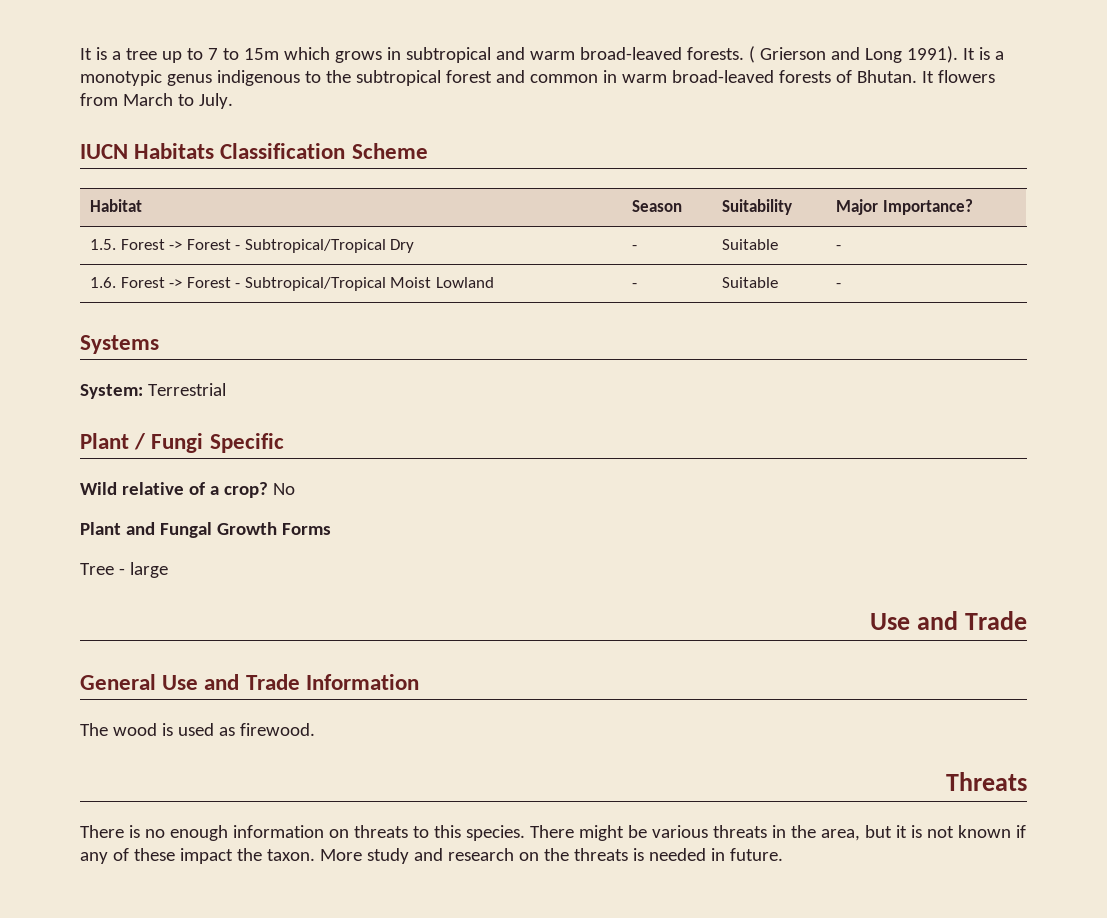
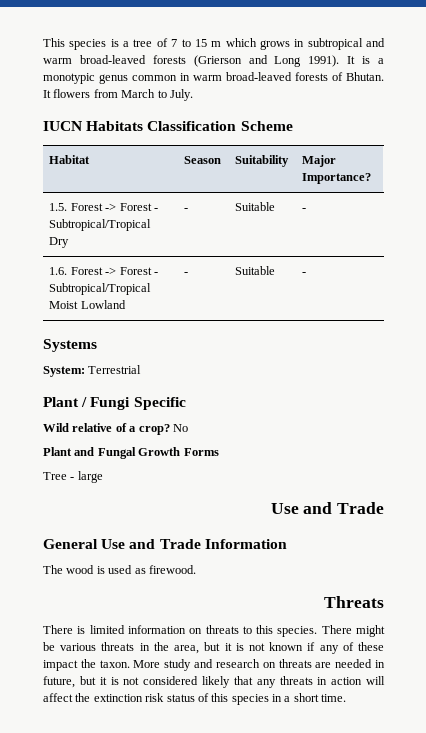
[80,48,92,60] It -> [43,38,107,50] This species
[161,48,279,63] up to 7 to 15m -> [156,38,222,47] of 7 to 15 m
[686,46,826,63] forests. ( Grierson -> [152,55,242,67] forests (Grierson
[216,70,525,86] indigenous to the subtropical forest and -> (128, 79) none
[144,825,228,841] no enough -> [89,625,125,634] limited
[543,848,783,861] the threats is needed in future. -> [278,659,385,668] [43,676,385,688] [43,693,347,705] threats are needed in future, but it is not considered likely that any threats in action will affect the extinction risk status of this species in a short time.

